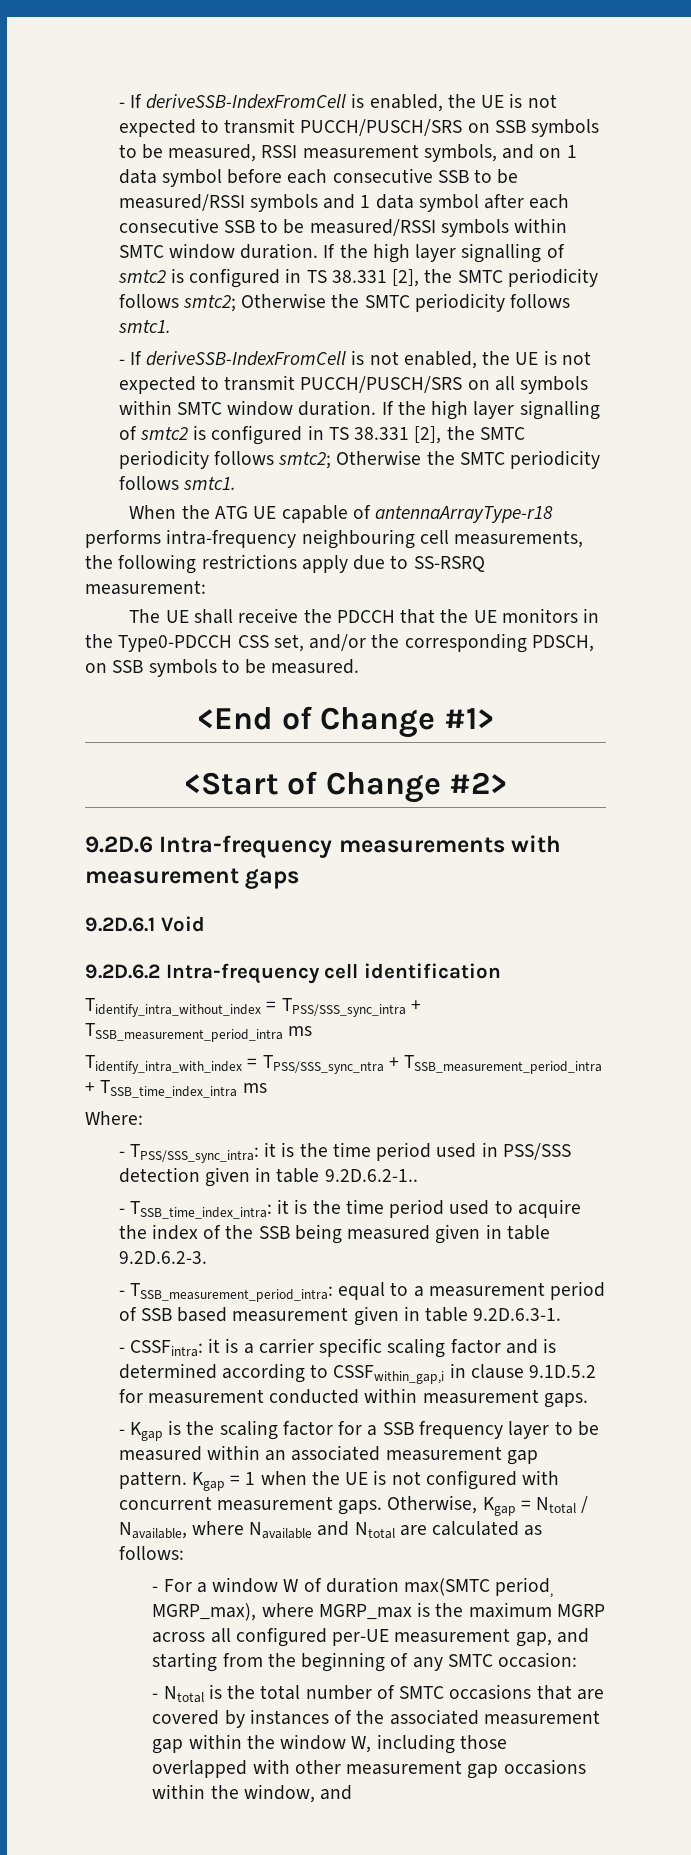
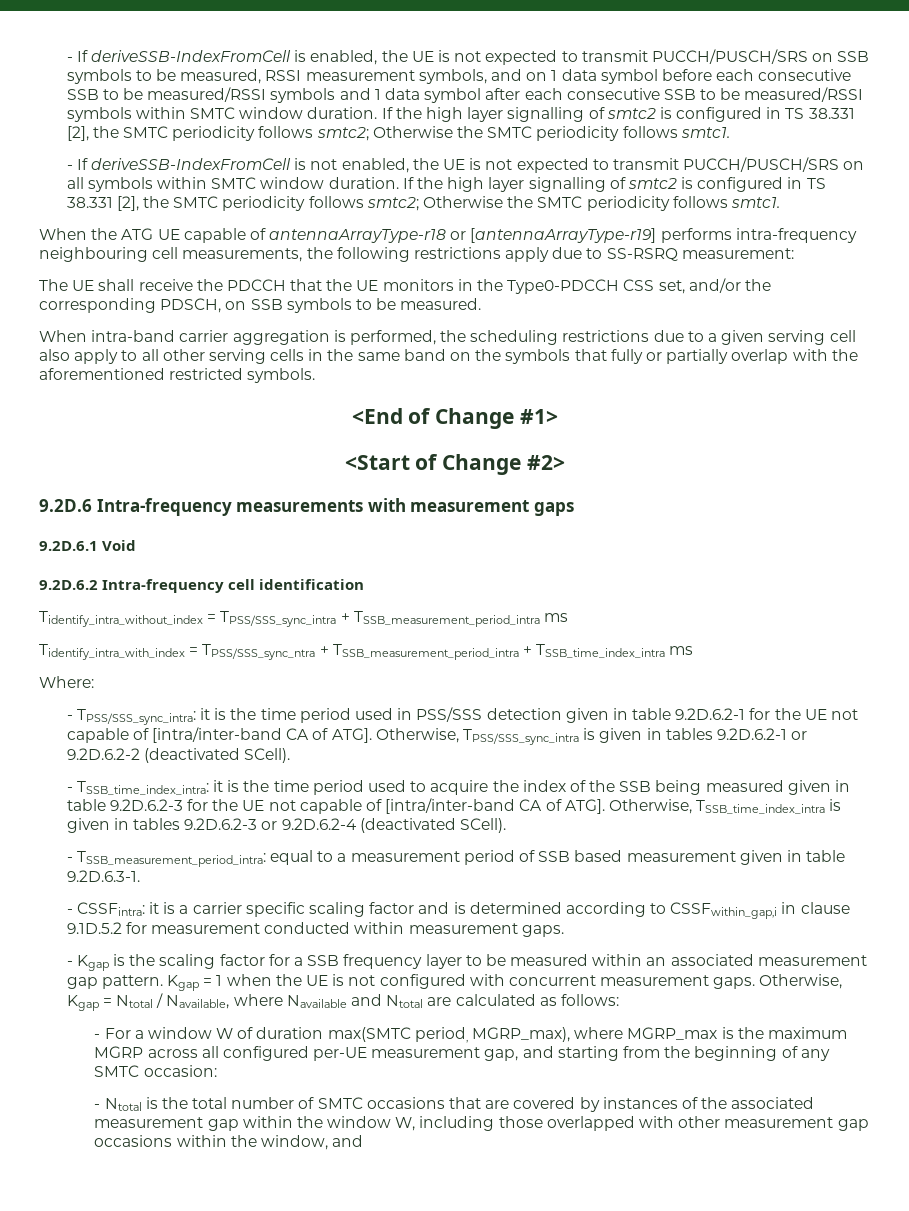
(554, 514) none -> [450,228,657,243] or [antennaArrayType-r19]
(360, 666) none -> [39,330,856,345] [39,349,858,364] [39,368,316,383] // When intra-band carrier aggregation is performed, the scheduling restrictions due to a given serving cell also apply to all other serving cells in the same band on the symbols that fully or partially overlap with the aforementioned restricted symbols.
[324,1169,418,1182] 9.2D.6.2-1.. -> [675,708,858,720] [66,727,808,745] [66,748,291,763] 9.2D.6.2-1 for the UE not capable of [intra/inter-band CA of ATG]. Otherwise, TPSS/SSS_sync_intra is given in tables 9.2D.6.2-1 or 9.2D.6.2-2 (deactivated SCell).
[118,1251,207,1264] 9.2D.6.2-3. -> [109,798,842,814] [66,818,506,833] 9.2D.6.2-3 for the UE not capable of [intra/inter-band CA of ATG]. Otherwise, TSSB_time_index_intra is given in tables 9.2D.6.2-3 or 9.2D.6.2-4 (deactivated SCell).

